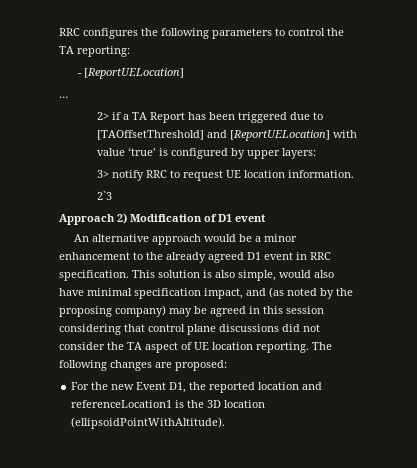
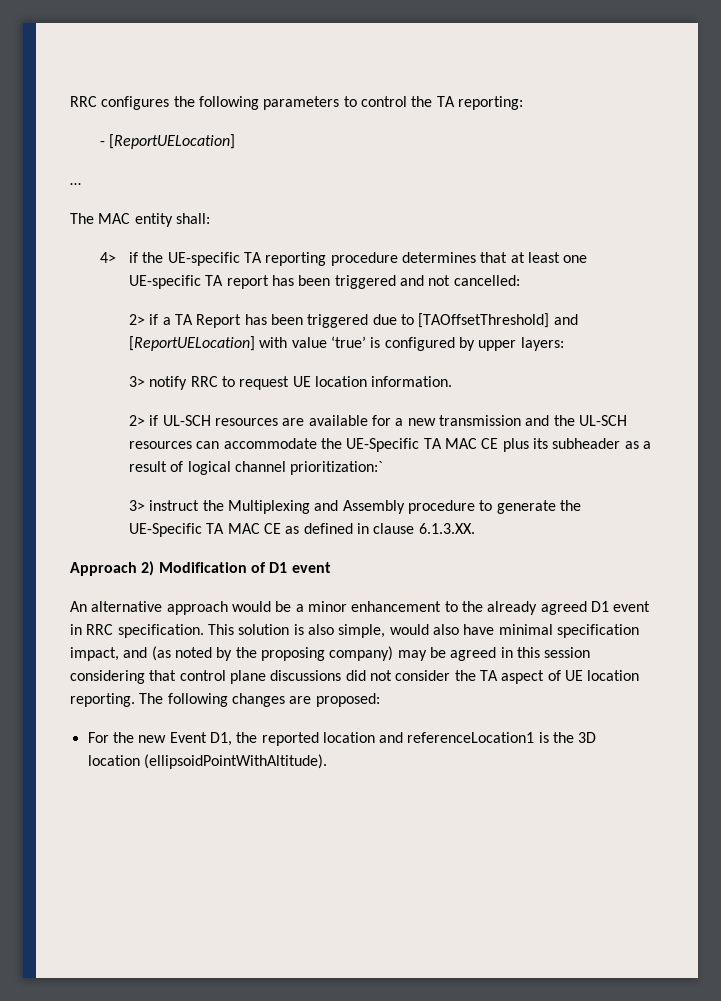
(68, 97) none -> [70,213,210,227] [99,252,588,266] [129,275,520,289] // The MAC entity shall: // 4> if the UE-specific TA reporting procedure determines that at least one UE-specific TA report has been triggered and not cancelled:
[97,191,113,200] 2`3 -> [129,415,627,426] [129,438,651,452] [129,461,384,475] [129,500,581,514] [129,523,475,537] 2> if UL-SCH resources are available for a new transmission and the UL-SCH resources can accommodate the UE-Specific TA MAC CE plus its subheader as a result of logical channel prioritization:` // 3> instruct the Multiplexing and Assembly procedure to generate the UE-Specific TA MAC CE as defined in clause 6.1.3.XX.

